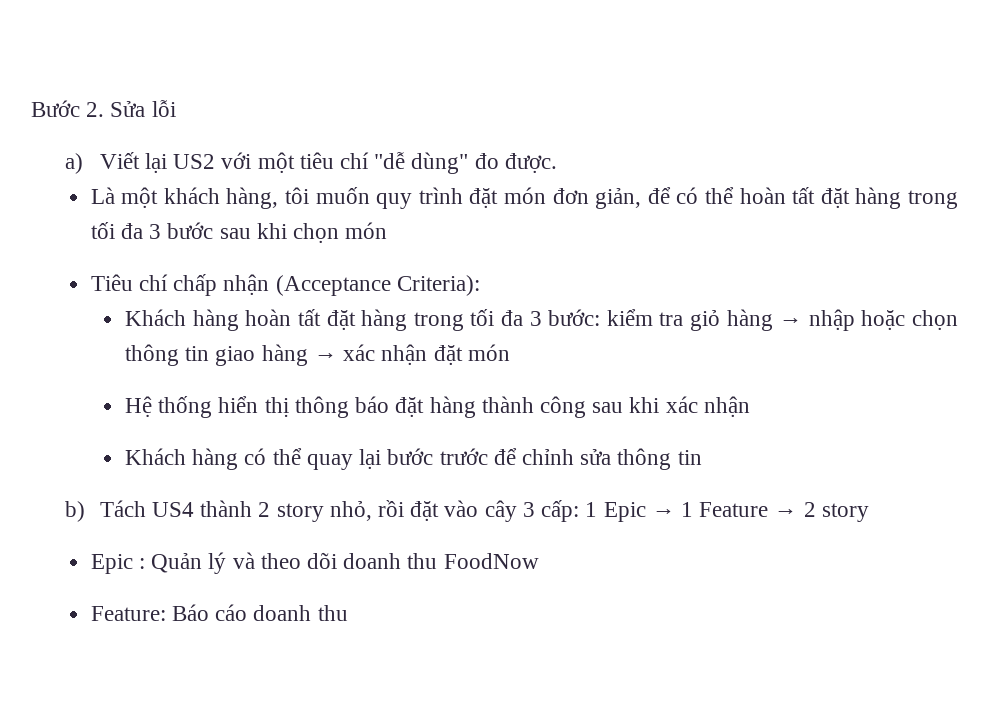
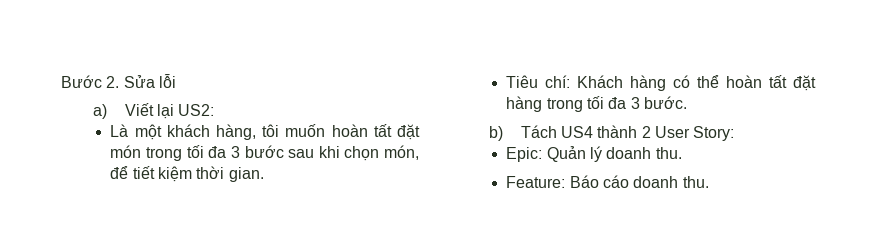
[173,152,557,174] US2 với một tiêu chí "dễ dùng" đo được. -> [178,104,215,116] US2:
[376,187,671,209] quy trình đặt món đơn giản, để -> [331,124,420,140] [110,145,419,161] [110,166,264,182] [506,75,667,91] hoàn tất đặt món trong tối đa 3 bước sau khi chọn món, để tiết kiệm thời gian. // Tiêu chí: Khách hàng
[167,222,388,243] [90,274,480,296] [125,309,959,331] [125,344,510,366] [125,396,750,418] [125,448,702,470] bước sau khi chọn món // Tiêu chí chấp nhận (Acceptance Criteria): // Khách hàng hoàn tất đặt hàng trong tối đa 3 bước: kiểm tra giỏ hàng → nhập hoặc chọn thông tin giao hàng → xác nhận đặt món // Hệ thống hiển thị thông báo đặt hàng thành công sau khi xác nhận // Khách hàng có thể quay lại bước trước để chỉnh sửa thông tin -> [644,96,688,109] bước.
[276,500,869,522] [90,552,539,574] story nhỏ, rồi đặt vào cây 3 cấp: 1 Epic → 1 Feature → 2 story // Epic : Quản lý và theo dõi doanh thu FoodNow -> [654,126,735,141] [506,146,682,162] User Story: // Epic: Quản lý doanh thu.
[317,605,348,621] thu -> [682,176,709,188] thu.

